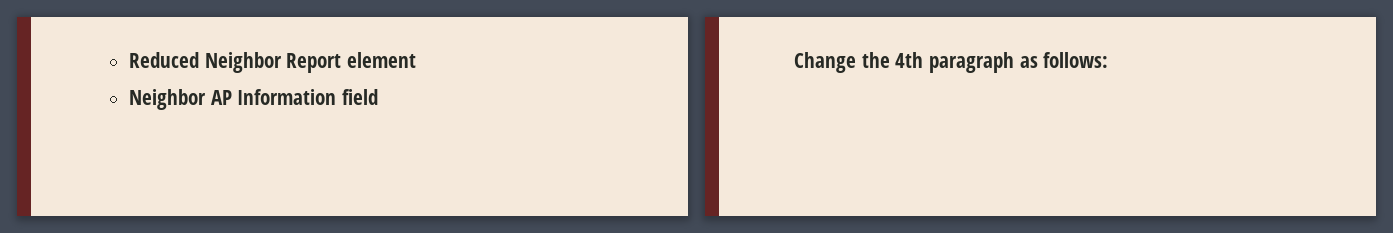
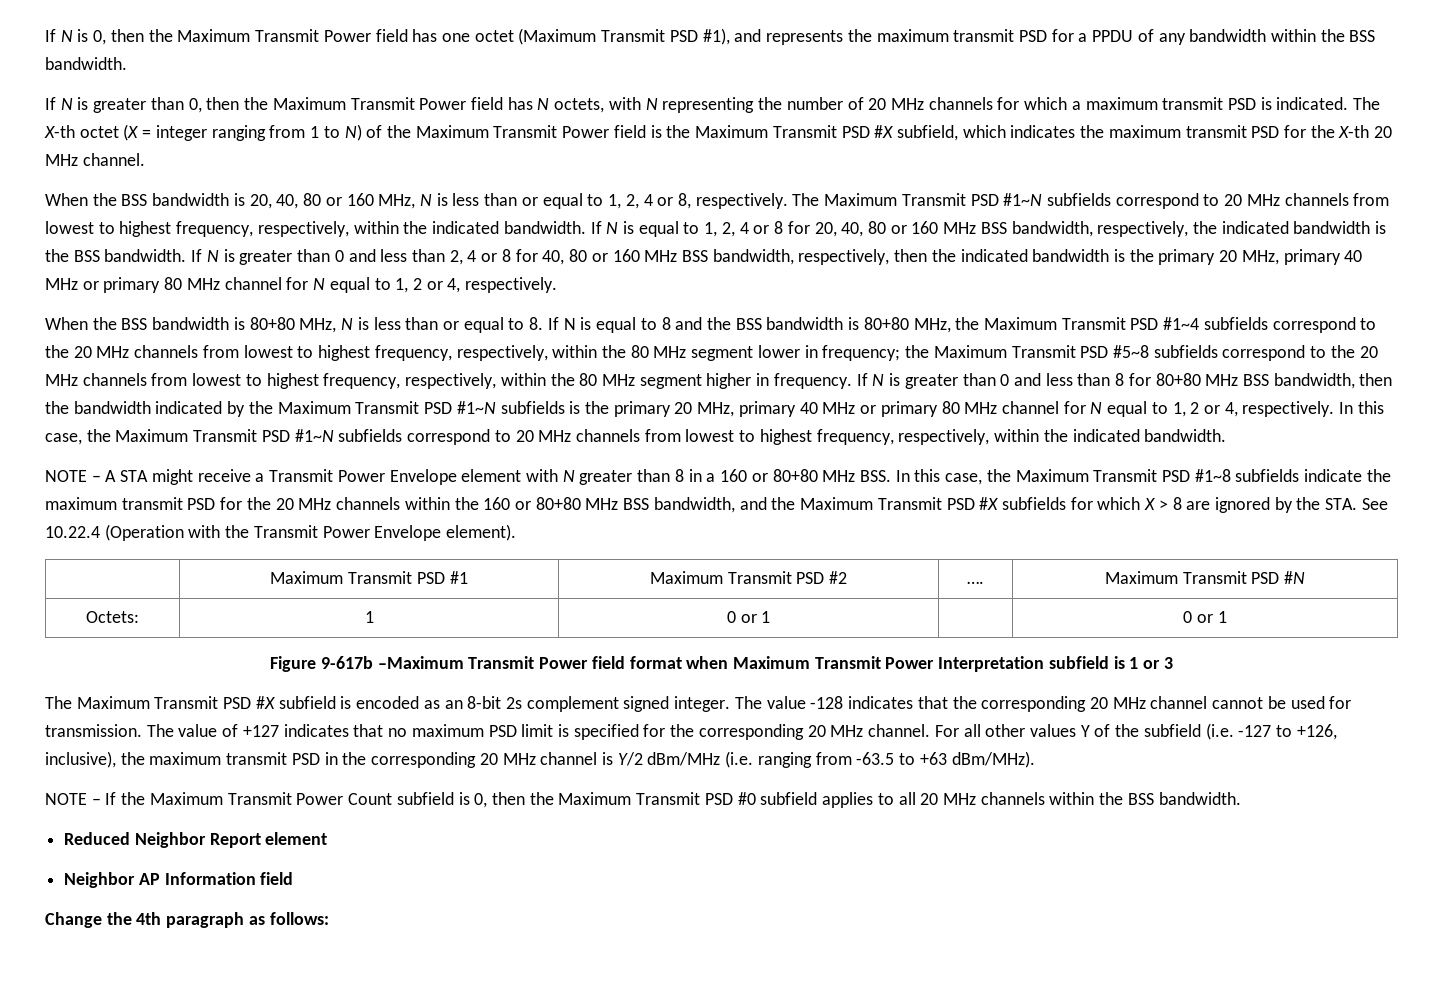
(129, 60) none -> [45,28,1376,45] [45,57,127,70] [45,97,1381,113] [44,124,1393,141] [45,153,145,166] [45,193,1390,209] [45,221,1387,237] [45,249,1363,265] [45,277,558,293] [45,317,1377,333] [45,345,1378,361] [45,373,1393,389] [45,401,1384,417] [45,429,1227,445] [45,469,1391,485] [45,497,1388,513] [45,524,517,541] [270,571,468,584] [649,571,848,584] [967,581,984,584] [1104,571,1306,584] [86,611,139,623] [364,611,374,623] [726,611,771,623] [1183,611,1227,623] [270,656,1173,672] [45,696,1352,712] [45,723,1337,740] [45,751,1035,768] [45,792,1241,808] If N is 0, then the Maximum Transmit Power field has one octet (Maximum Transmit PSD #1), and represents the maximum transmit PSD for a PPDU of any bandwidth within the BSS bandwidth. // If N is greater than 0, then the Maximum Transmit Power field has N octets, with N representing the number of 20 MHz channels for which a maximum transmit PSD is indicated. The X-th octet (X = integer ranging from 1 to N) of the Maximum Transmit Power field is the Maximum Transmit PSD #X subfield, which indicates the maximum transmit PSD for the X-th 20 MHz channel. // When the BSS bandwidth is 20, 40, 80 or 160 MHz, N is less than or equal to 1, 2, 4 or 8, respectively. The Maximum Transmit PSD #1~N subfields correspond to 20 MHz channels from lowest to highest frequency, respectively, within the indicated bandwidth. If N is equal to 1, 2, 4 or 8 for 20, 40, 80 or 160 MHz BSS bandwidth, respectively, the indicated bandwidth is the BSS bandwidth. If N is greater than 0 and less than 2, 4 or 8 for 40, 80 or 160 MHz BSS bandwidth, respectively, then the indicated bandwidth is the primary 20 MHz, primary 40 MHz or primary 80 MHz channel for N equal to 1, 2 or 4, respectively. // When the BSS bandwidth is 80+80 MHz, N is less than or equal to 8. If N is equal to 8 and the BSS bandwidth is 80+80 MHz, the Maximum Transmit PSD #1~4 subfields correspond to the 20 MHz channels from lowest to highest frequency, respectively, within the 80 MHz segment lower in frequency; the Maximum Transmit PSD #5~8 subfields correspond to the 20 MHz channels from lowest to highest frequency, respectively, within the 80 MHz segment higher in frequency. If N is greater than 0 and less than 8 for 80+80 MHz BSS bandwidth, then the bandwidth indicated by the Maximum Transmit PSD #1~N subfields is the primary 20 MHz, primary 40 MHz or primary 80 MHz channel for N equal to 1, 2 or 4, respectively. In this case, the Maximum Transmit PSD #1~N subfields correspond to 20 MHz channels from lowest to highest frequency, respectively, within the indicated bandwidth. // NOTE – A STA might receive a Transmit Power Envelope element with N greater than 8 in a 160 or 80+80 MHz BSS. In this case, the Maximum Transmit PSD #1~8 subfields indicate the maximum transmit PSD for the 20 MHz channels within the 160 or 80+80 MHz BSS bandwidth, and the Maximum Transmit PSD #X subfields for which X > 8 are ignored by the STA. See 10.22.4 (Operation with the Transmit Power Envelope element). // | Maximum Transmit PSD #1 | Maximum Transmit PSD #2 | …. | Maximum Transmit PSD #N // Octets: | 1 | 0 or 1 | | 0 or 1 // Figure 9-617b –Maximum Transmit Power field format when Maximum Transmit Power Interpretation subfield is 1 or 3 // The Maximum Transmit PSD #X subfield is encoded as an 8-bit 2s complement signed integer. The value -128 indicates that the corresponding 20 MHz channel cannot be used for transmission. The value of +127 indicates that no maximum PSD limit is specified for the corresponding 20 MHz channel. For all other values Y of the subfield (i.e. -127 to +126, inclusive), the maximum transmit PSD in the corresponding 20 MHz channel is Y/2 dBm/MHz (i.e. ranging from -63.5 to +63 dBm/MHz). // NOTE – If the Maximum Transmit Power Count subfield is 0, then the Maximum Transmit PSD #0 subfield applies to all 20 MHz channels within the BSS bandwidth. //

